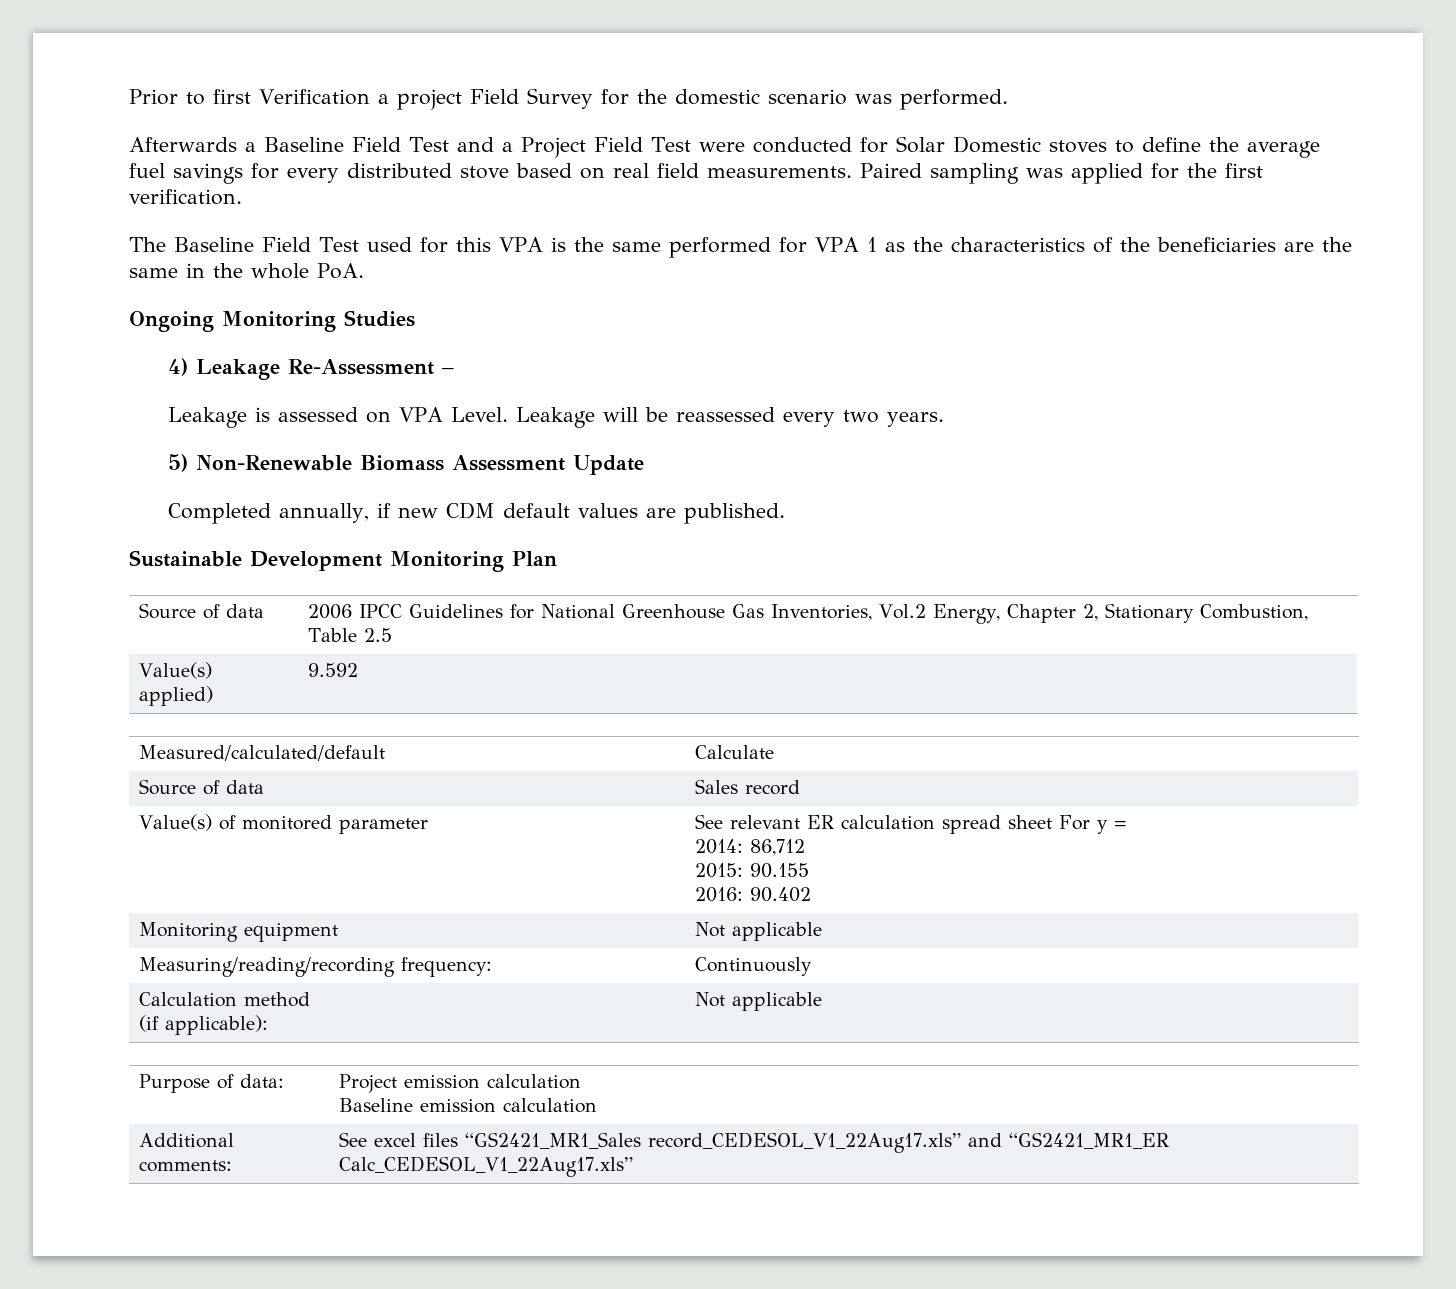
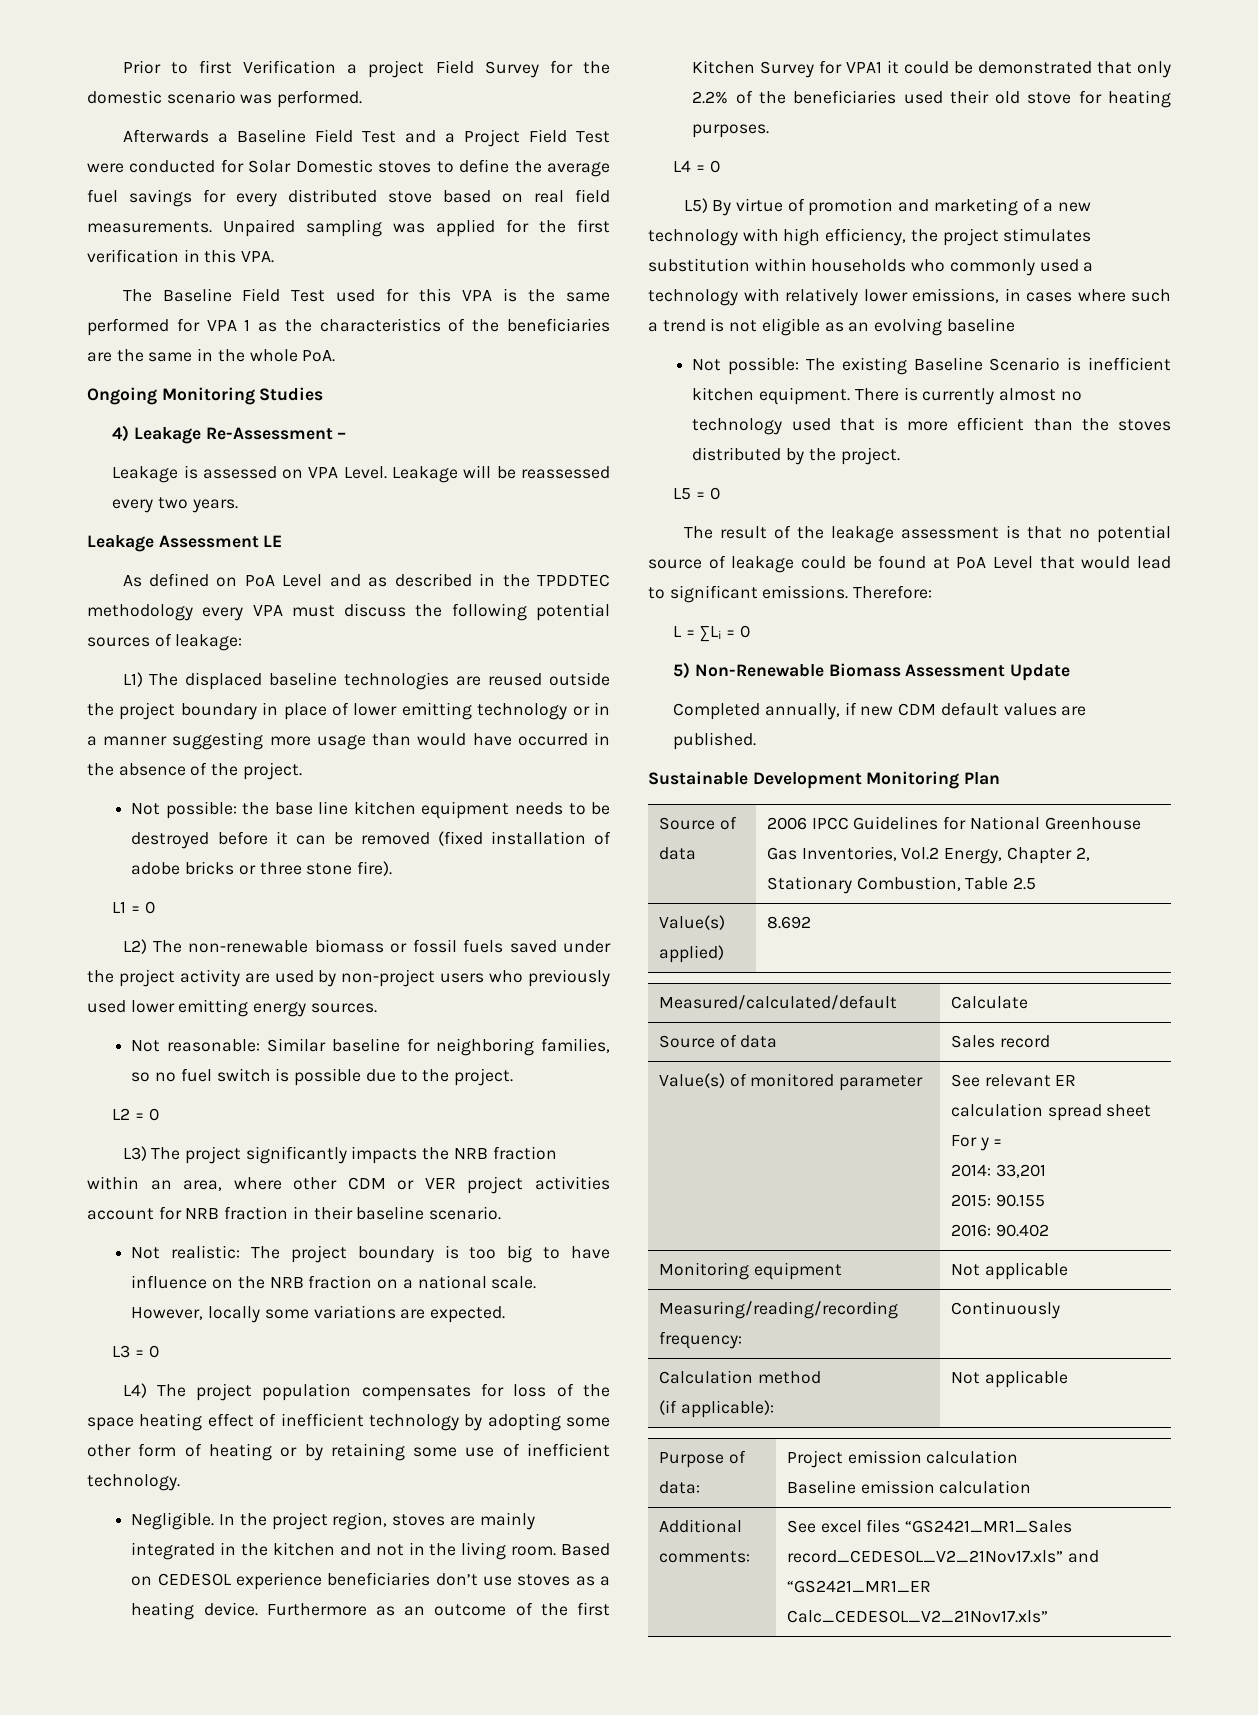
[860,163,922,178] Paired -> [223,219,295,237] Unpaired
[129,189,242,205] verification. -> [87,249,275,263] verification in this VPA.
(944, 419) none -> [87,535,283,552] [122,573,610,587] [87,603,610,621] [87,633,243,651] [122,672,610,690] [87,702,610,720] [87,732,610,750] [87,762,302,780] [131,801,611,819] [131,831,612,849] [131,861,393,876] [112,901,155,914] [122,939,611,954] [87,969,610,987] [87,999,377,1017] [131,1038,610,1056] [131,1068,513,1086] [112,1108,159,1121] [122,1146,557,1164] [87,1176,610,1194] [87,1206,502,1220] [131,1245,610,1263] [131,1275,537,1289] [131,1305,506,1323] [112,1345,159,1358] [122,1383,610,1401] [87,1413,610,1431] [87,1443,610,1461] [87,1474,180,1491] [131,1512,535,1530] [131,1542,611,1560] [131,1572,610,1590] [131,1602,611,1620] [692,60,1171,78] [692,90,1171,108] [692,124,770,138] [673,160,720,173] [683,198,1092,216] [648,228,1092,246] [648,258,1094,276] [648,288,1171,306] [648,318,1015,336] [692,357,1171,375] [692,387,1082,405] [692,417,1171,435] [692,447,900,465] [673,487,720,500] [683,525,1171,543] [648,555,1171,573] [648,585,933,603] [673,625,751,642] // Leakage Assessment LE // As defined on PoA Level and as described in the TPDDTEC methodology every VPA must discuss the following potential sources of leakage: // L1) The displaced baseline technologies are reused outside the project boundary in place of lower emitting technology or in a manner suggesting more usage than would have occurred in the absence of the project. // Not possible: the base line kitchen equipment needs to be destroyed before it can be removed (fixed installation of adobe bricks or three stone fire). // L1 = 0 // L2) The non-renewable biomass or fossil fuels saved under the project activity are used by non-project users who previously used lower emitting energy sources. // Not reasonable: Similar baseline for neighboring families, so no fuel switch is possible due to the project. // L2 = 0 // L3) The project significantly impacts the NRB fraction within an area, where other CDM or VER project activities account for NRB fraction in their baseline scenario. // Not realistic: The project boundary is too big to have influence on the NRB fraction on a national scale. However, locally some variations are expected. // L3 = 0 // L4) The project population compensates for loss of the space heating effect of inefficient technology by adopting some other form of heating or by retaining some use of inefficient technology. // Negligible. In the project region, stoves are mainly integrated in the kitchen and not in the living room. Based on CEDESOL experience beneficiaries don’t use stoves as a heating device. Furthermore as an outcome of the first Kitchen Survey for VPA1 it could be demonstrated that only 2.2% of the beneficiaries used their old stove for heating purposes. // L4 = 0 // L5) By virtue of promotion and marketing of a new technology with high efficiency, the project stimulates substitution within households who commonly used a technology with relatively lower emissions, in cases where such a trend is not eligible as an evolving baseline // Not possible: The existing Baseline Scenario is inefficient kitchen equipment. There is currently almost no technology used that is more efficient than the stoves distributed by the project. // L5 = 0 // The result of the leakage assessment is that no potential source of leakage could be found at PoA Level that would lead to significant emissions. Therefore: // L = ∑Li = 0
[307,663,358,677] 9.592 -> [766,916,811,929] 8.692
[749,839,805,856] 86,712 -> [995,1164,1046,1178] 33,201
[647,1132,961,1153] record_CEDESOL_V1_22Aug17.xls” -> [786,1550,1063,1563] record_CEDESOL_V2_21Nov17.xls”
[338,1156,633,1177] Calc_CEDESOL_V1_22Aug17.xls” -> [786,1610,1048,1623] Calc_CEDESOL_V2_21Nov17.xls”

